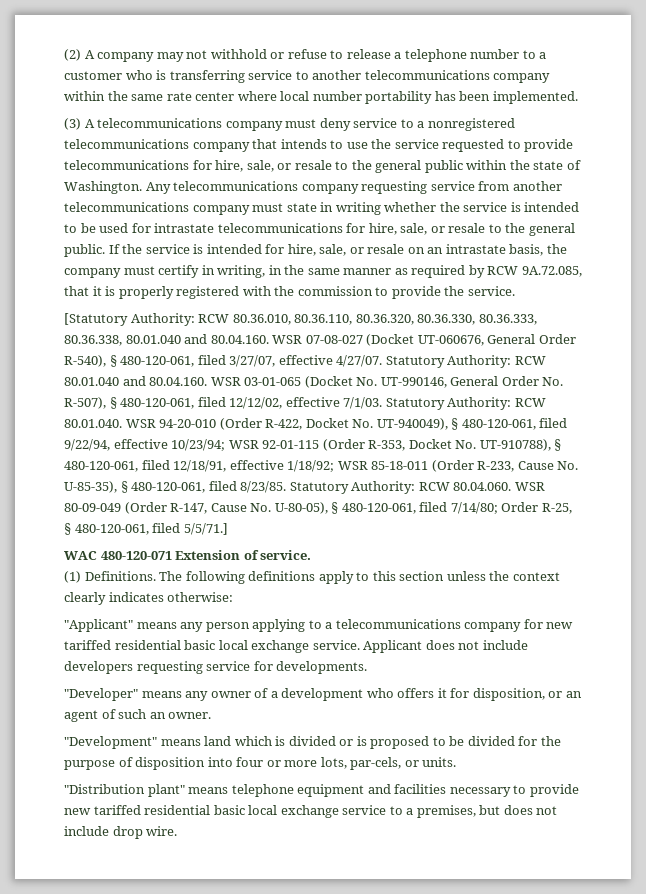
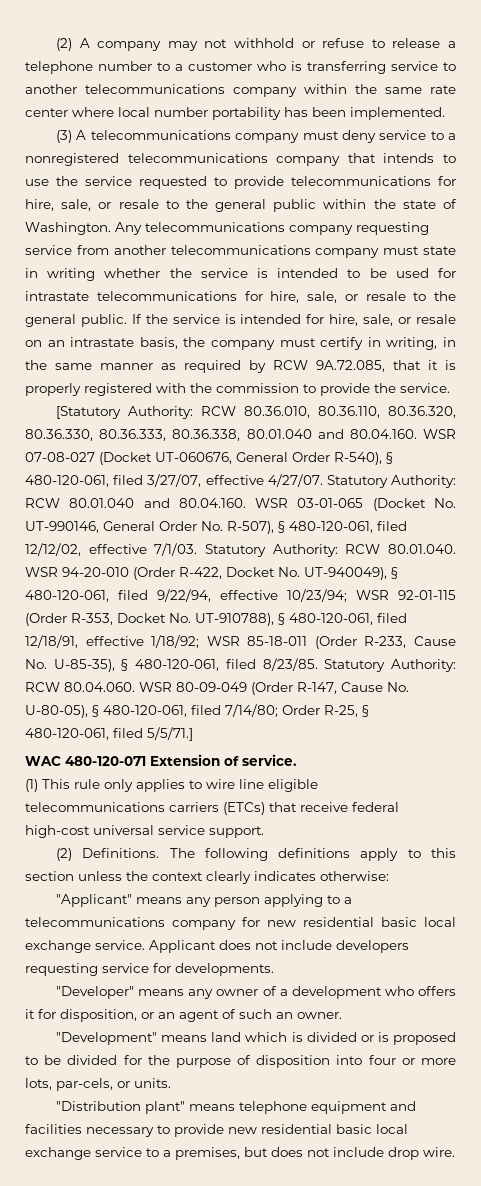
(81, 577) none -> [42,779,318,792] [25,802,399,815] [25,825,264,838] [56,848,73,861] This rule only applies to wire line eligible telecommunications carriers (ETCs) that receive federal high-cost universal service support. // (2)
[64,640,111,650] tariffed -> (296, 923) none
[93,805,141,815] tariffed -> (257, 1130) none

